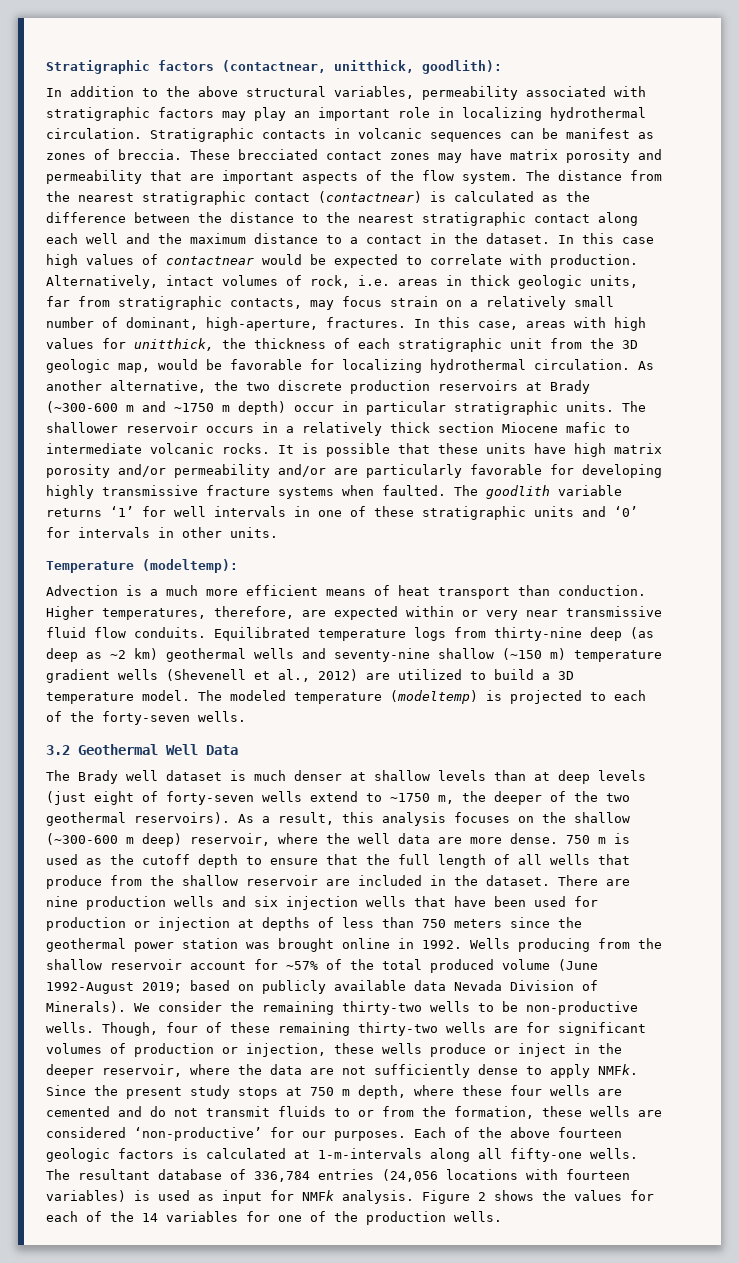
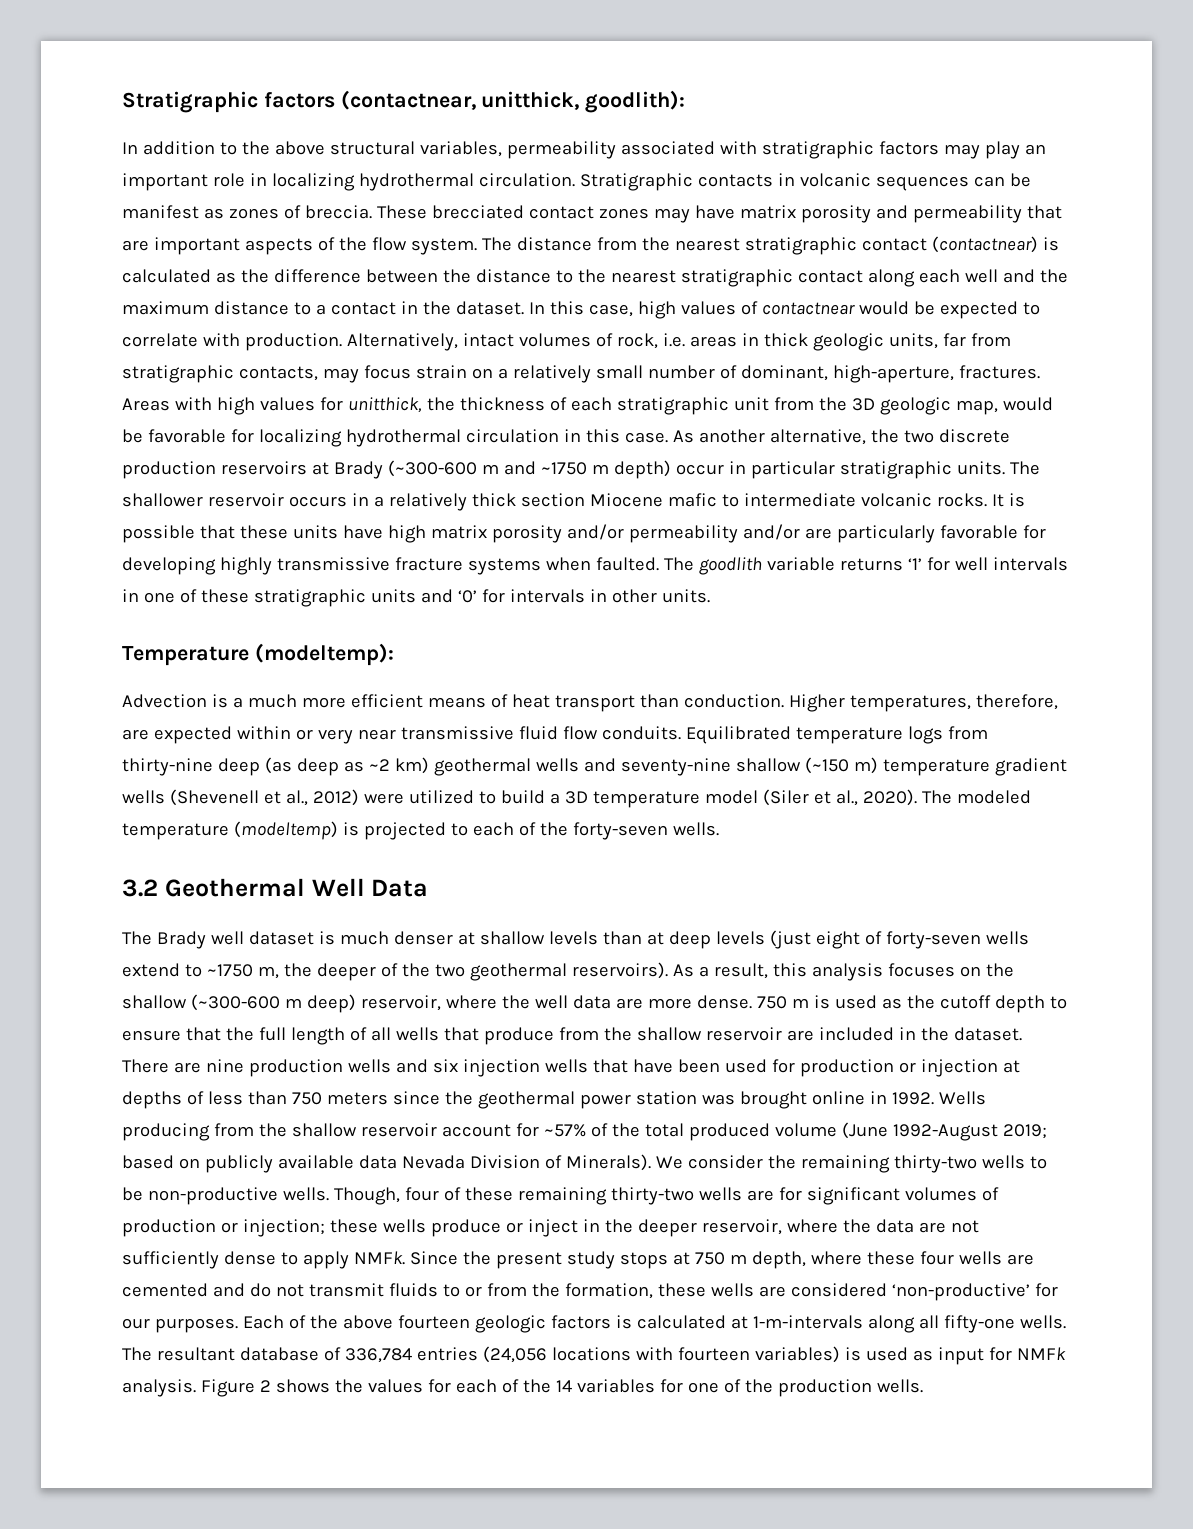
[622,237,654,244] case -> [588,304,633,317] case,
[414,317,566,330] In this case, areas -> [122,398,170,411] Areas
[534,359,630,370] circulation. -> [465,429,668,443] circulation in this case.
[366,673,390,680] are -> [363,793,404,804] were
[142,690,190,701] model. -> [704,789,917,806] model (Siler et al., 2020).
[246,1043,326,1057] injection, -> [242,1219,325,1237] injection;

